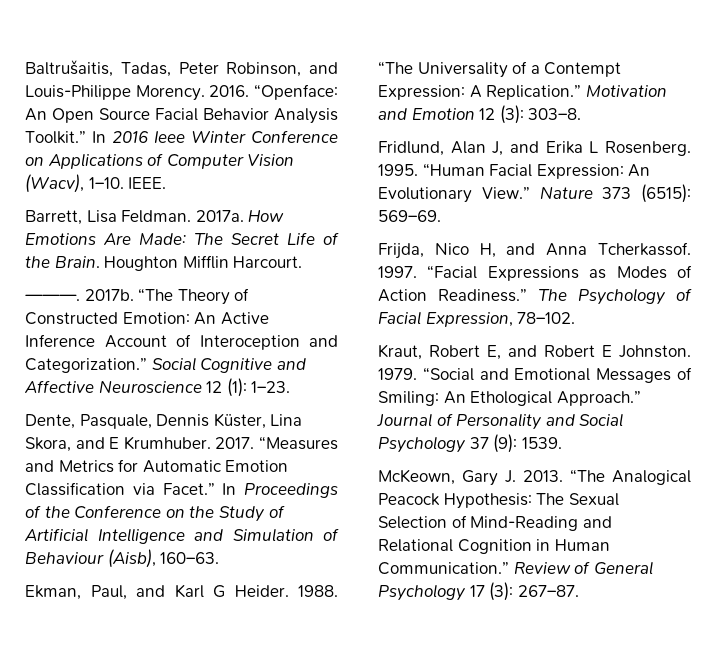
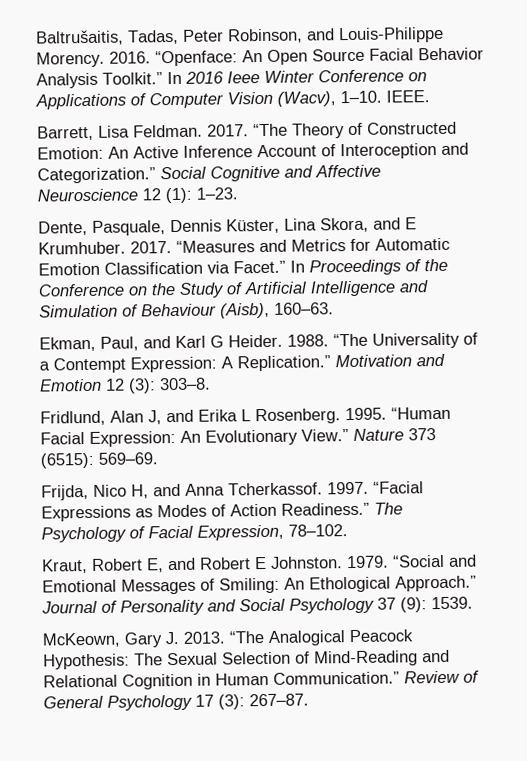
[195,210,285,222] [25,232,339,245] [25,255,303,271] [25,289,134,301] 2017a. How Emotions Are Made: The Secret Life of the Brain. Houghton Mifflin Harcourt. // ———. 2017b. -> [207,124,249,137] 2017.

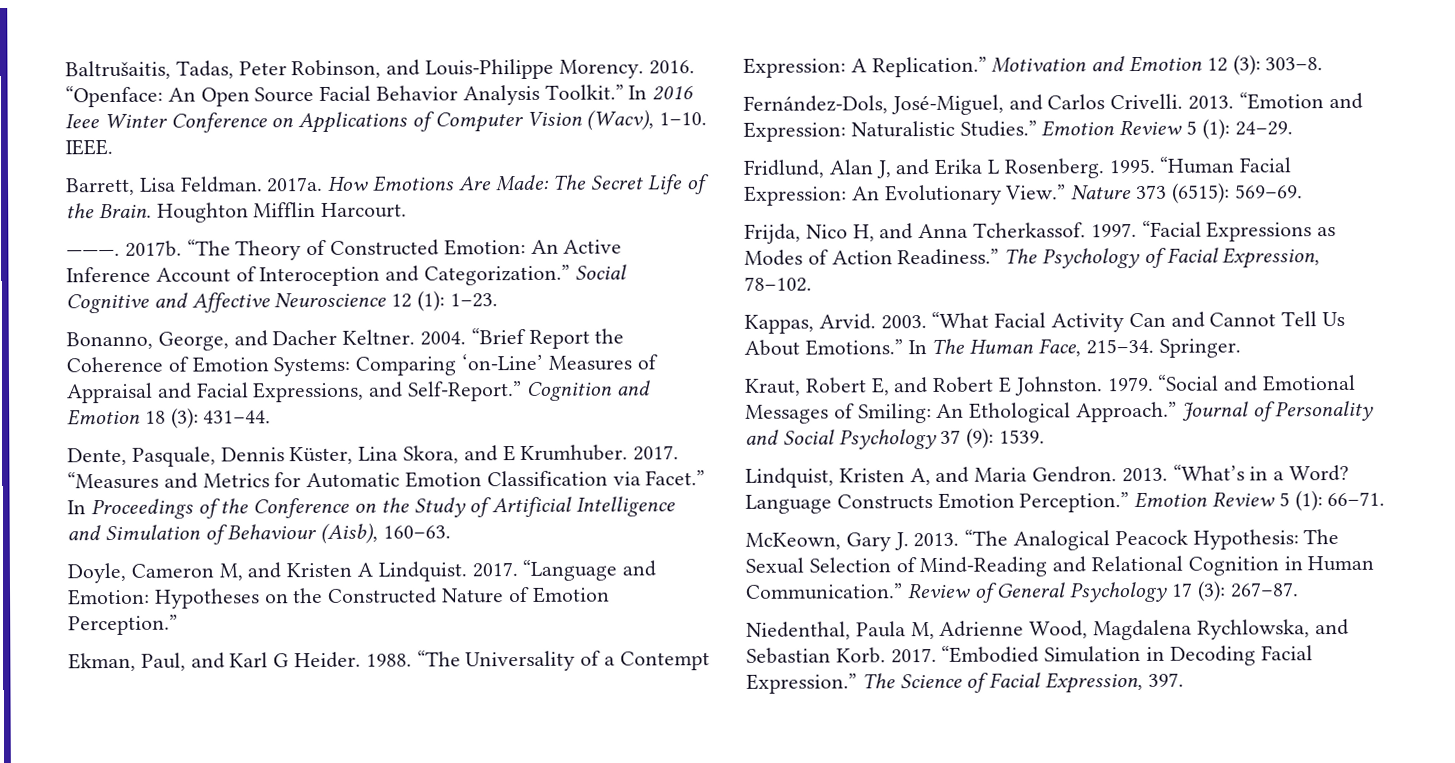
[207,124,249,137] 2017. -> [266,174,710,195] [66,202,408,223] [66,240,182,257] 2017a. How Emotions Are Made: The Secret Life of the Brain. Houghton Mifflin Harcourt. // ———. 2017b.
(238, 193) none -> [66,327,625,351] [66,353,658,377] [67,380,651,404] [67,407,272,429] // Bonanno, George, and Dacher Keltner. 2004. “Brief Report the Coherence of Emotion Systems: Comparing ‘on-Line’ Measures of Appraisal and Facial Expressions, and Self-Report.” Cognition and Emotion 18 (3): 431–44.
(334, 308) none -> [67,559,657,584] [68,586,610,609] [68,614,178,636] // Doyle, Cameron M, and Kristen A Lindquist. 2017. “Language and Emotion: Hypotheses on the Constructed Nature of Emotion Perception.”
(211, 384) none -> [743,92,1363,116] [743,118,1293,142] // Fernández-Dols, José-Miguel, and Carlos Crivelli. 2013. “Emotion and Expression: Naturalistic Studies.” Emotion Review 5 (1): 24–29.
(348, 530) none -> [744,311,1346,334] [744,338,1241,358] // Kappas, Arvid. 2003. “What Facial Activity Can and Cannot Tell Us About Emotions.” In The Human Face, 215–34. Springer.
(473, 603) none -> [745,464,1350,488] [745,490,1386,514] // Lindquist, Kristen A, and Maria Gendron. 2013. “What’s in a Word? Language Constructs Emotion Perception.” Emotion Review 5 (1): 66–71.
(309, 700) none -> [746,618,1349,641] [746,645,1313,666] [746,671,1184,694] // Niedenthal, Paula M, Adrienne Wood, Magdalena Rychlowska, and Sebastian Korb. 2017. “Embodied Simulation in Decoding Facial Expression.” The Science of Facial Expression, 397.

